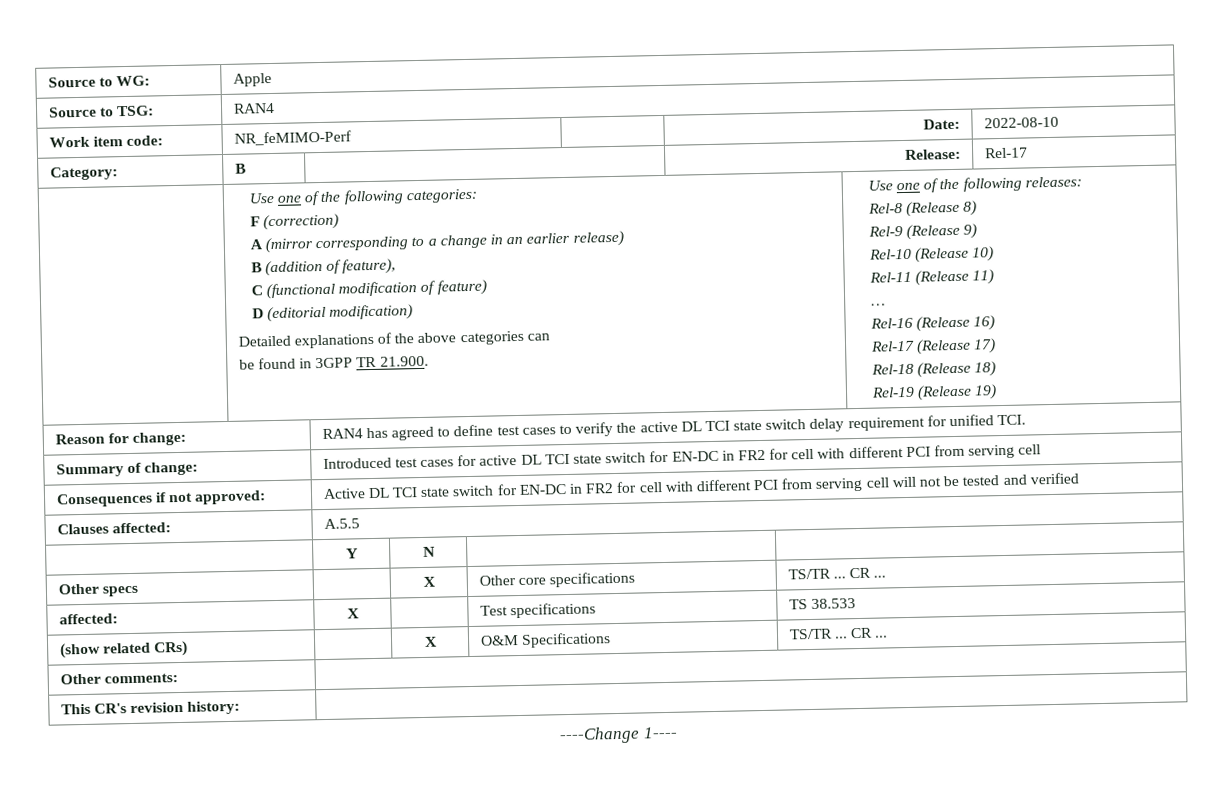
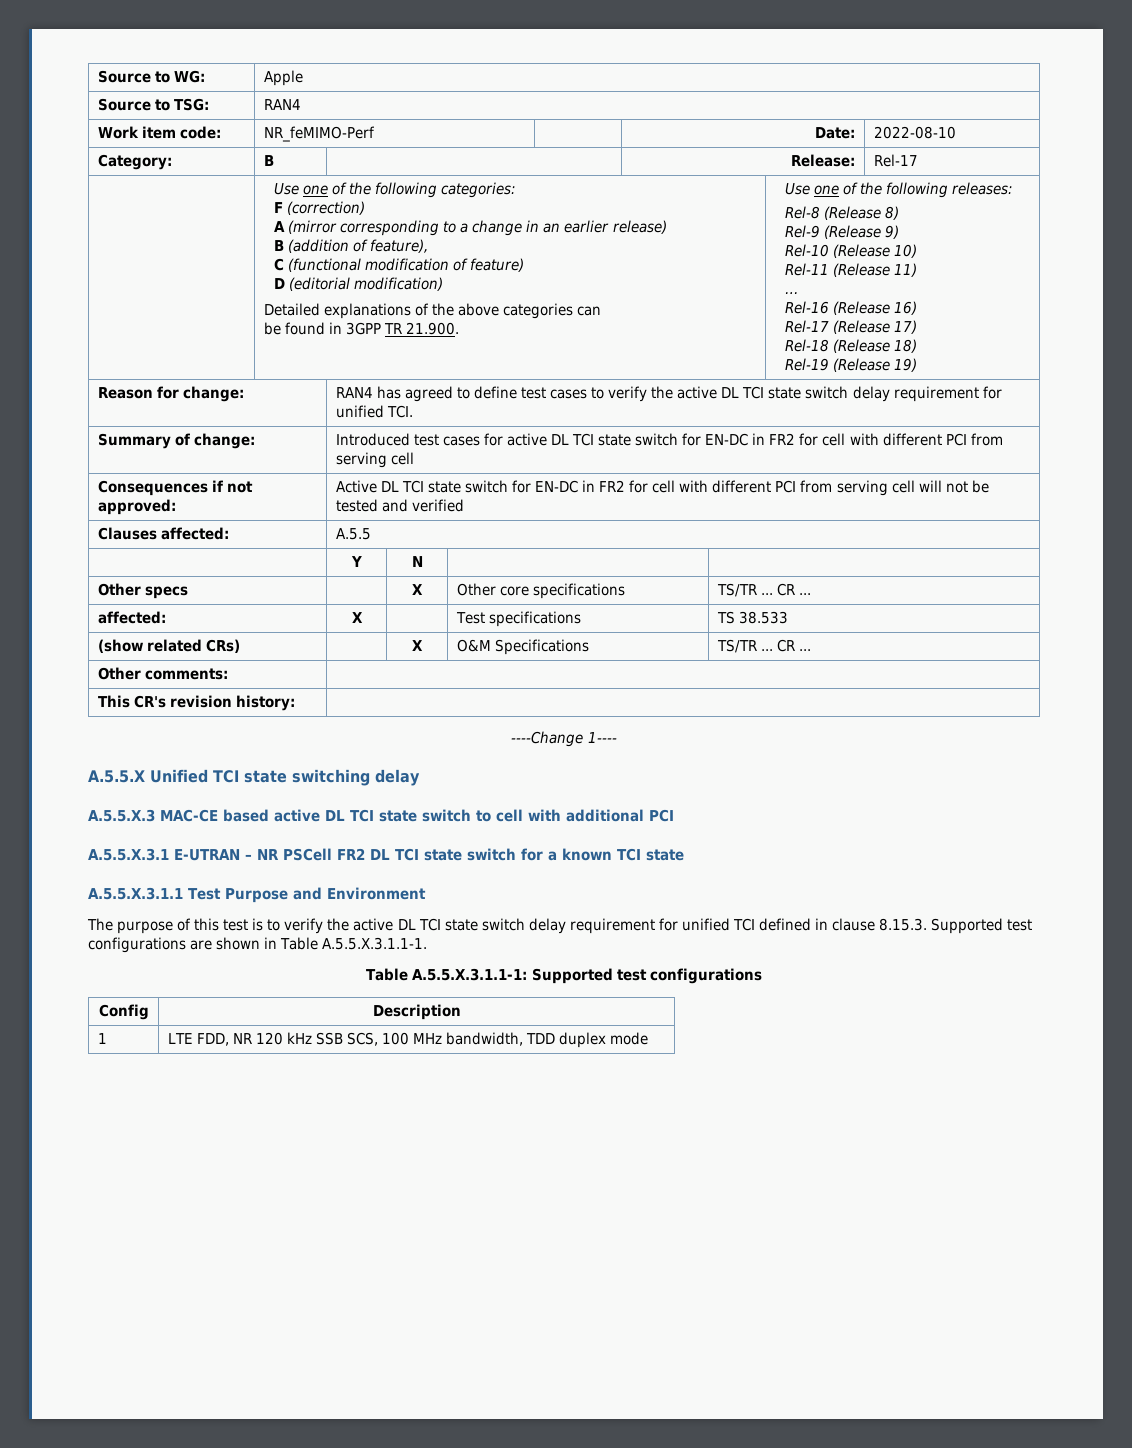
(678, 732) none -> [88,769,420,786] [88,809,674,822] [88,848,684,861] [88,887,426,903] [87,918,1033,934] [88,937,428,953] [366,968,762,984] [98,1004,149,1020] [372,1004,461,1020] [97,1033,107,1044] [167,1032,649,1048] // A.5.5.X Unified TCI state switching delay // A.5.5.X.3 MAC-CE based active DL TCI state switch to cell with additional PCI // A.5.5.X.3.1 E-UTRAN – NR PSCell FR2 DL TCI state switch for a known TCI state // A.5.5.X.3.1.1 Test Purpose and Environment // The purpose of this test is to verify the active DL TCI state switch delay requirement for unified TCI defined in clause 8.15.3. Supported test configurations are shown in Table A.5.5.X.3.1.1-1. // Table A.5.5.X.3.1.1-1: Supported test configurations // Config | Description // 1 | LTE FDD, NR 120 kHz SSB SCS, 100 MHz bandwidth, TDD duplex mode

